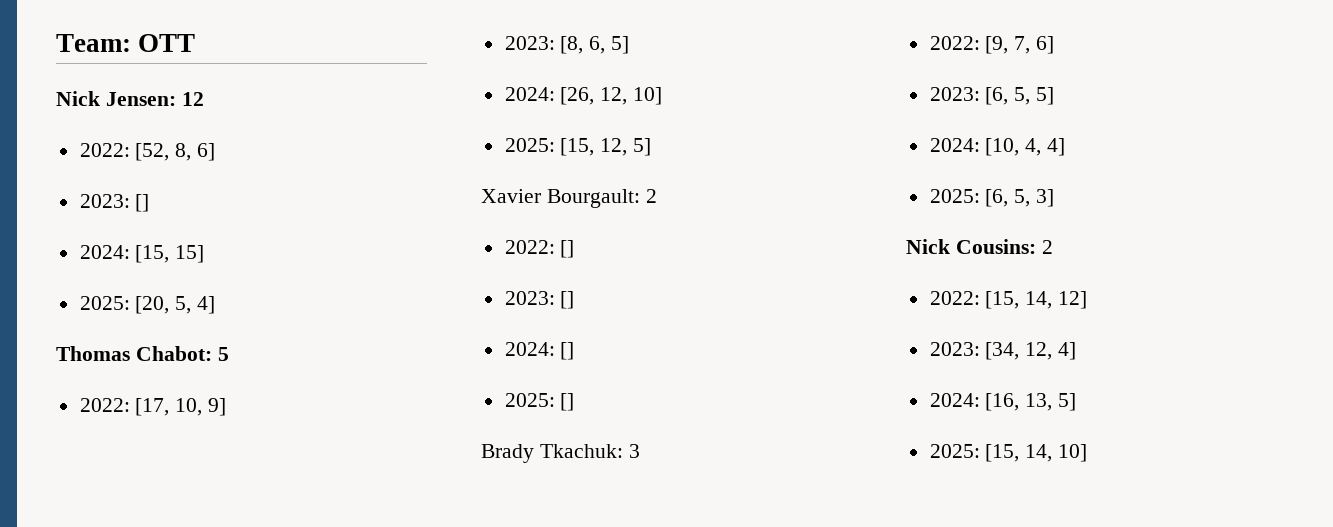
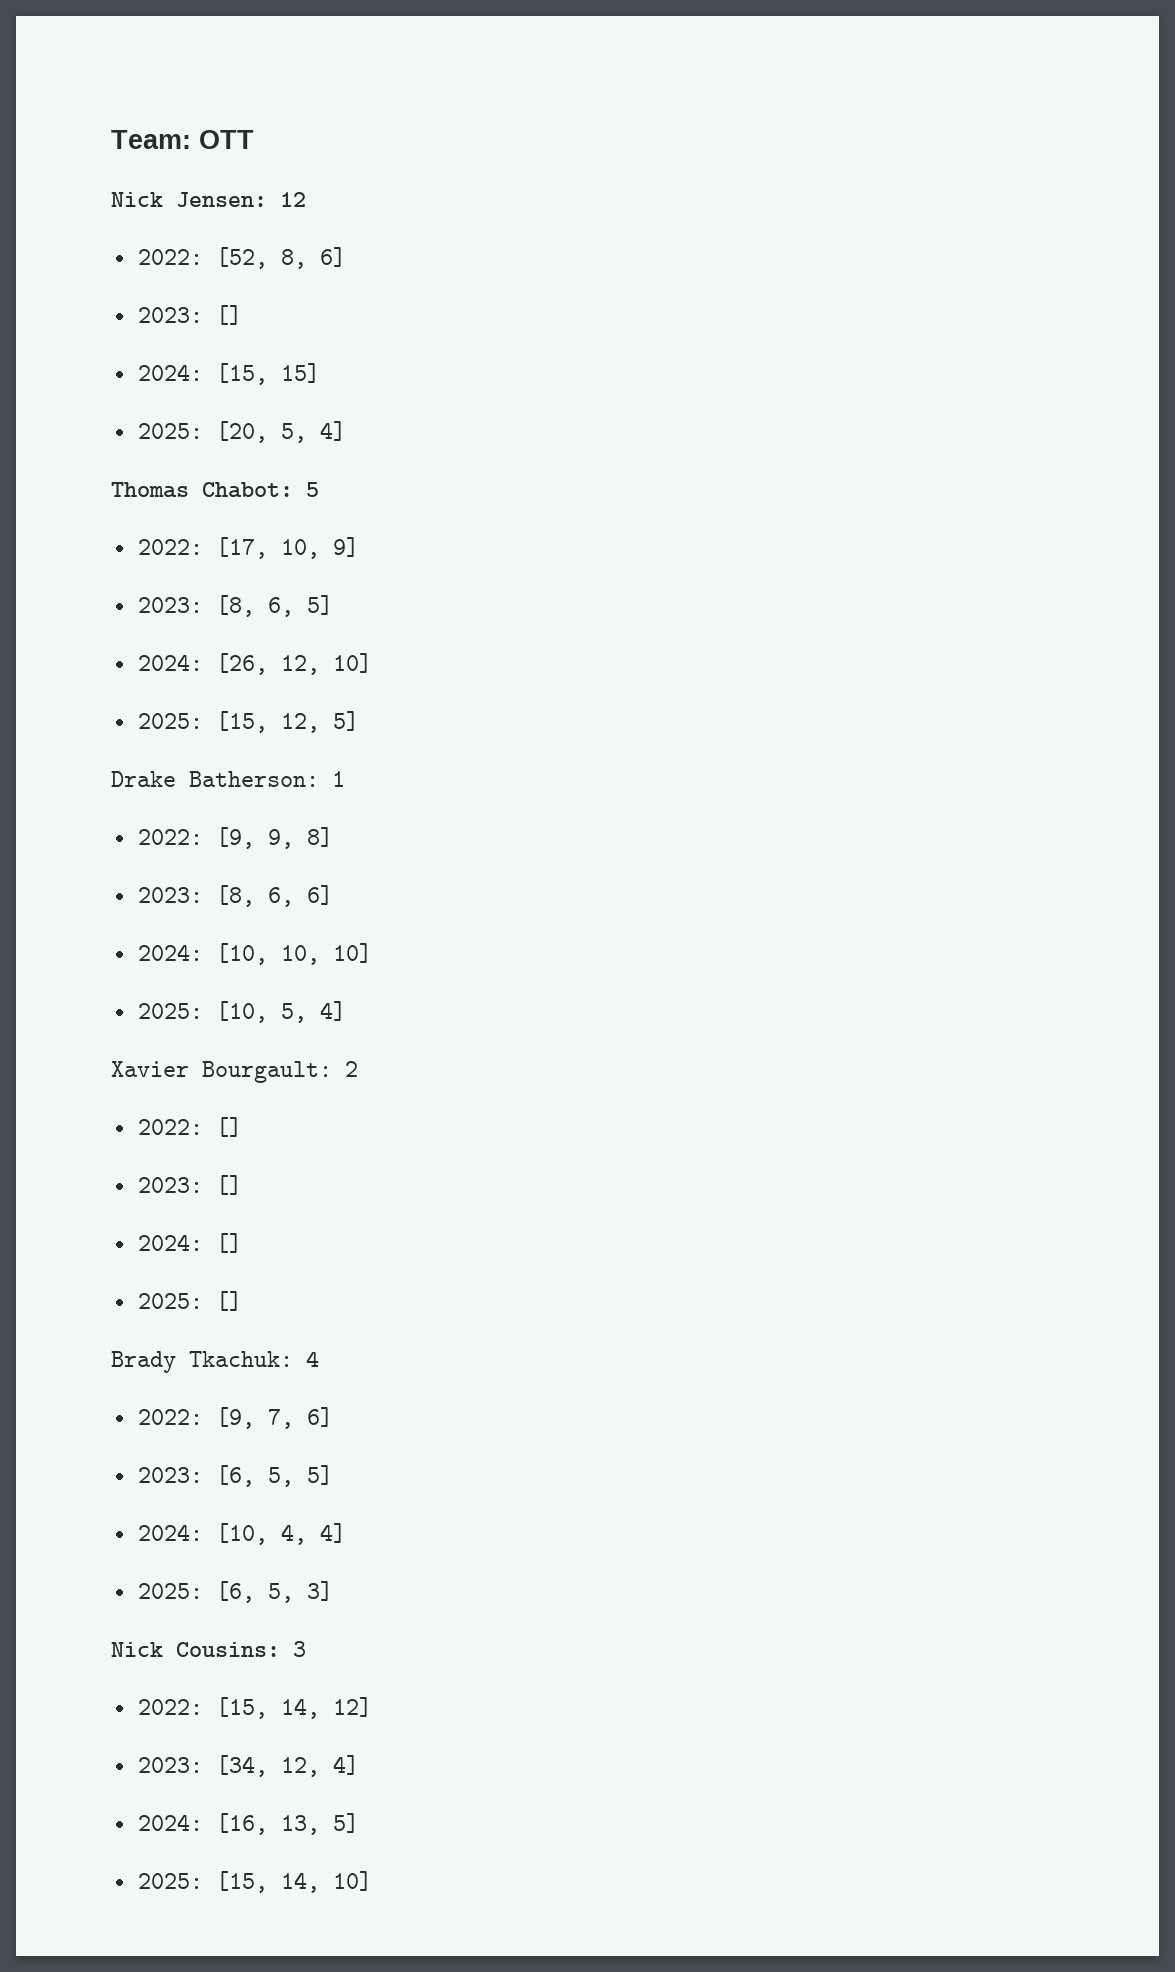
(652, 147) none -> [111,771,345,787] [137,827,333,849] [137,885,333,907] [137,943,372,965] [137,1001,346,1023] // Drake Batherson: 1 // 2022: [9, 9, 8] // 2023: [8, 6, 6] // 2024: [10, 10, 10] // 2025: [10, 5, 4]
[628,444,640,458] 3 -> [306,1352,319,1367] 4
[1041,240,1053,254] 2 -> [293,1641,306,1657] 3

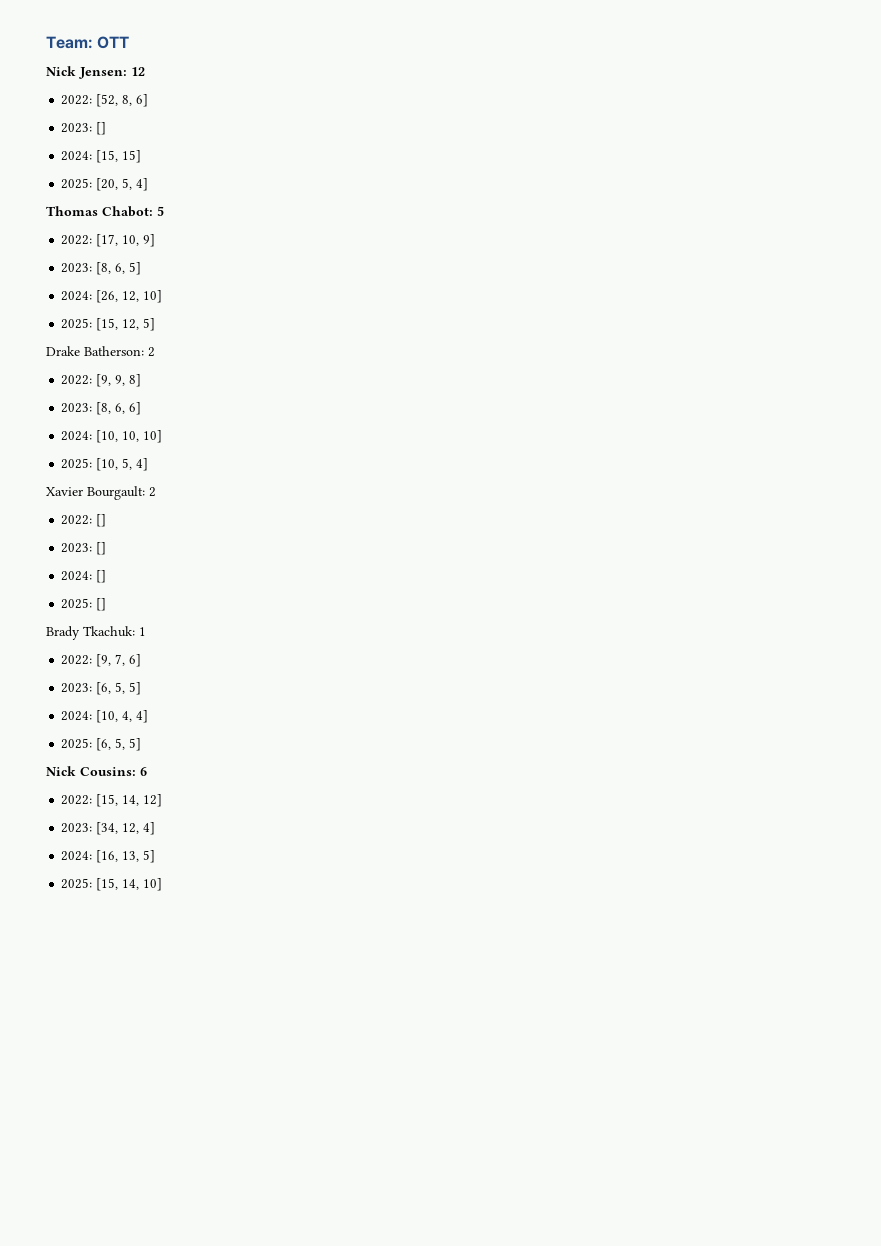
[332,771,345,787] 1 -> [148,347,155,357] 2
[306,1352,319,1367] 4 -> [139,627,146,636] 1
[306,1581,333,1601] 3] -> [129,738,142,751] 5]
[293,1641,306,1657] 3 -> [140,767,147,776] 6

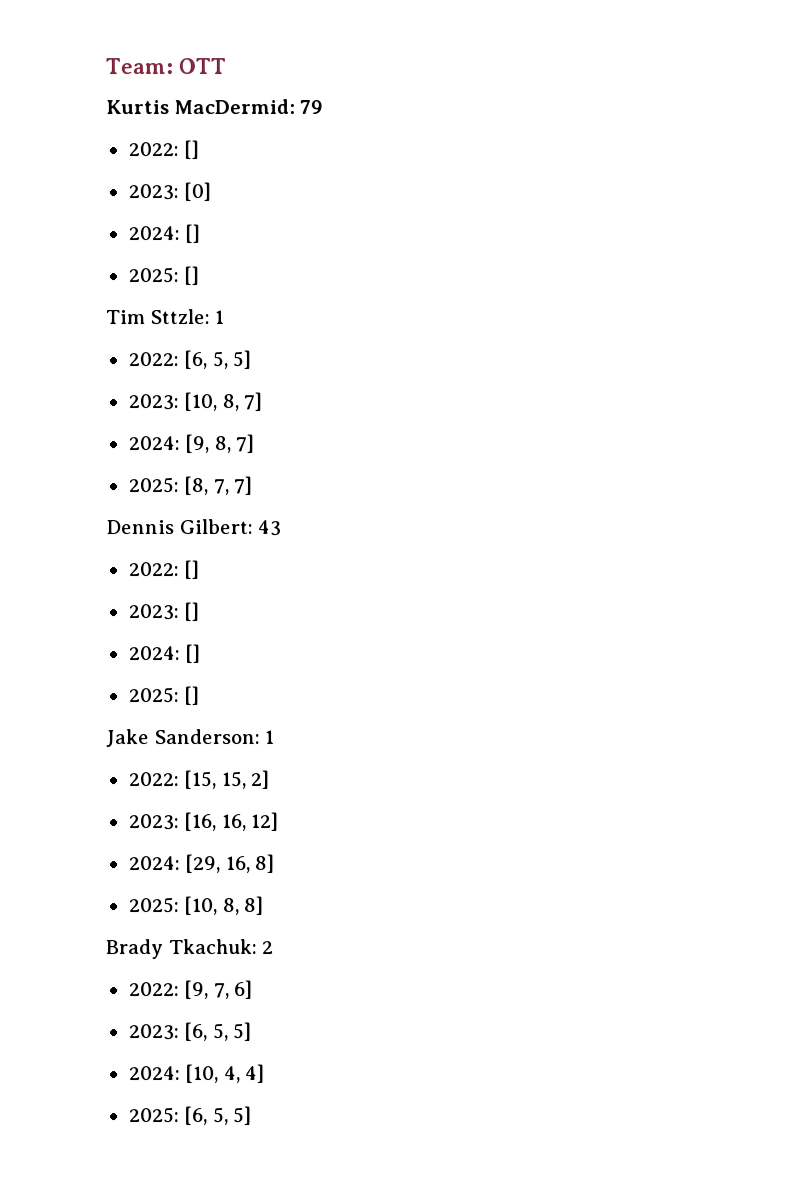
[46,66,145,79] [61,94,149,107] [61,122,107,135] [61,150,142,163] [61,178,149,191] [46,206,164,217] [61,234,156,247] [61,262,142,275] [61,290,163,303] [61,318,156,331] [46,346,155,357] [61,374,142,387] [61,402,142,415] [61,430,163,443] [61,458,149,471] [46,486,156,500] Nick Jensen: 12 // 2022: [52, 8, 6] // 2023: [] // 2024: [15, 15] // 2025: [20, 5, 4] // Thomas Chabot: 5 // 2022: [17, 10, 9] // 2023: [8, 6, 5] // 2024: [26, 12, 10] // 2025: [15, 12, 5] // Drake Batherson: 2 // 2022: [9, 9, 8] // 2023: [8, 6, 6] // 2024: [10, 10, 10] // 2025: [10, 5, 4] // Xavier Bourgault: 2 -> [105,99,324,115] [127,140,200,160] [127,182,212,202] [127,224,201,244] [127,266,200,286] [105,309,225,325] [127,350,252,370] [127,392,263,412] [127,434,255,454] [127,476,253,496] [105,519,282,537] Kurtis MacDermid: 79 // 2022: [] // 2023: [0] // 2024: [] // 2025: [] // Tim Sttzle: 1 // 2022: [6, 5, 5] // 2023: [10, 8, 7] // 2024: [9, 8, 7] // 2025: [8, 7, 7] // Dennis Gilbert: 43
(107, 604) none -> [106,729,276,748] [128,770,271,790] [128,812,280,832] [128,854,276,874] [128,896,265,916] // Jake Sanderson: 1 // 2022: [15, 15, 2] // 2023: [16, 16, 12] // 2024: [29, 16, 8] // 2025: [10, 8, 8]
[139,627,146,636] 1 -> [262,941,275,955] 2
[46,766,147,776] [61,794,163,807] [61,822,156,835] [61,850,156,863] [61,878,163,891] // Nick Cousins: 6 // 2022: [15, 14, 12] // 2023: [34, 12, 4] // 2024: [16, 13, 5] // 2025: [15, 14, 10] -> (253, 1116) none

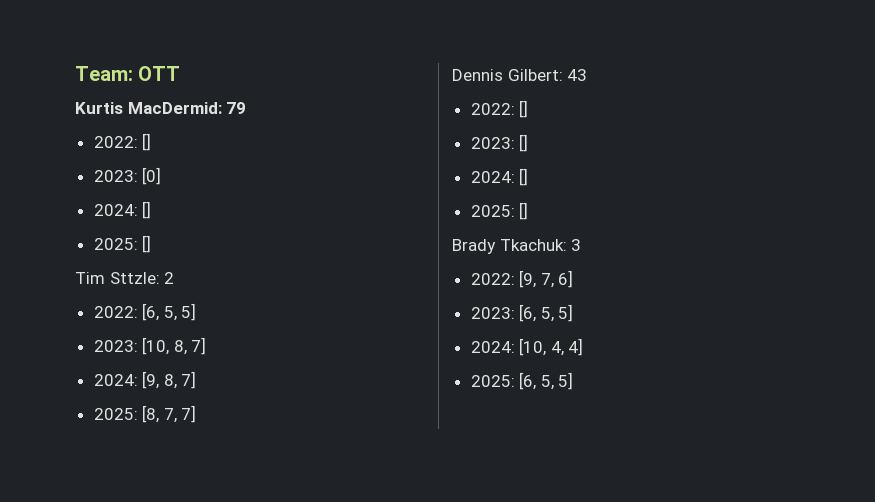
[214,310,225,325] 1 -> [164,272,175,284] 2
[106,729,276,748] [128,770,271,790] [128,812,280,832] [128,854,276,874] [128,896,265,916] // Jake Sanderson: 1 // 2022: [15, 15, 2] // 2023: [16, 16, 12] // 2024: [29, 16, 8] // 2025: [10, 8, 8] -> (529, 211) none
[262,941,275,955] 2 -> [571,239,582,251] 3

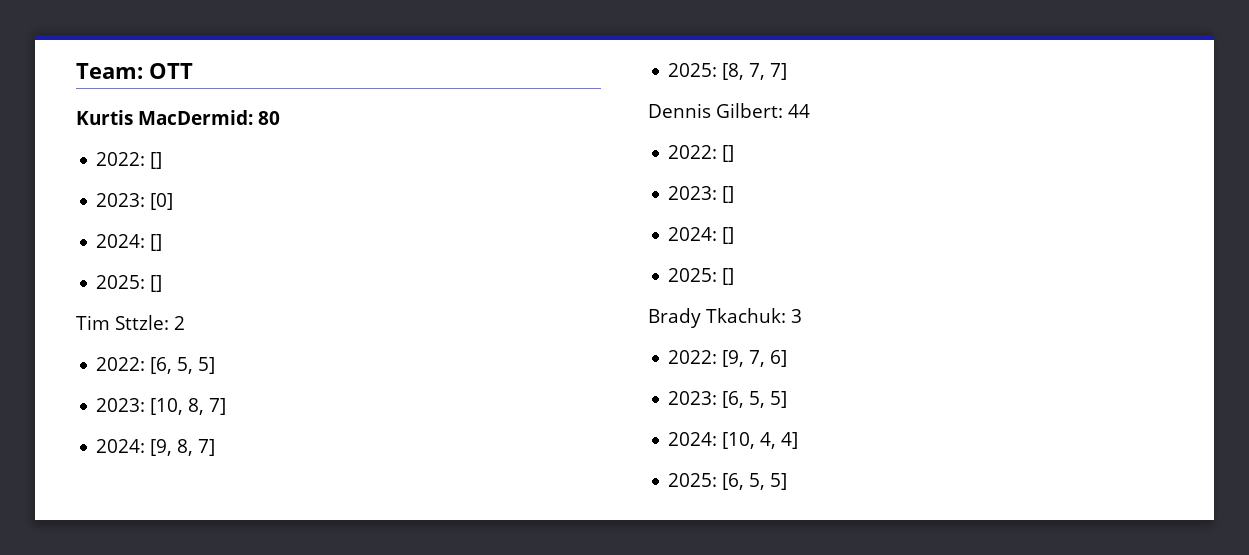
[226,102,247,114] 79 -> [258,111,280,125] 80
[567,69,588,81] 43 -> [788,104,810,118] 44

